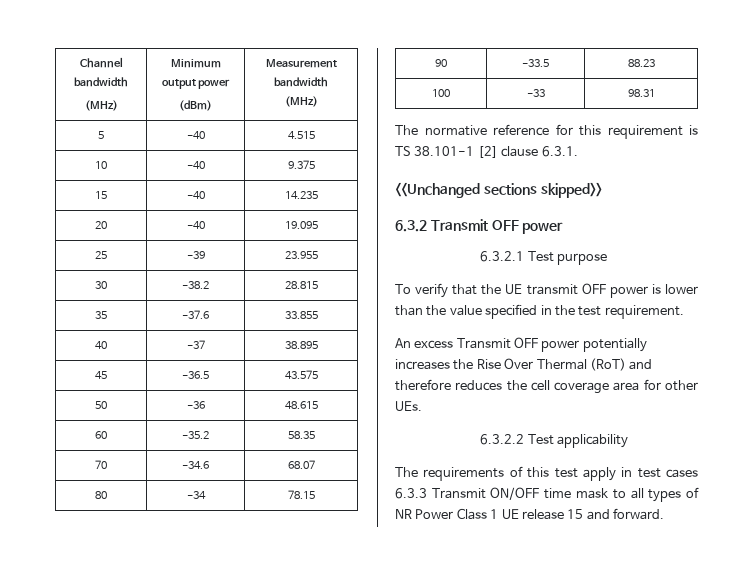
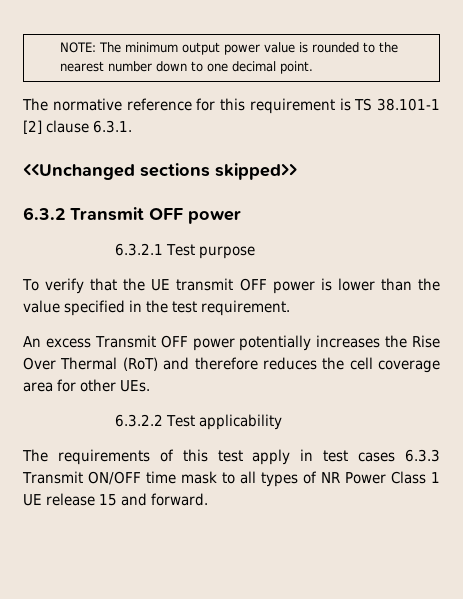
[79,57,123,68] [74,77,128,87] [84,100,118,111] [170,59,221,68] [161,79,231,89] [179,100,212,111] [265,59,337,68] [274,77,328,87] [284,96,318,107] [98,131,104,139] [186,131,205,139] [287,131,315,139] [95,161,107,169] [186,161,205,169] [287,160,315,169] [95,191,107,199] [186,191,205,199] [284,191,318,199] [95,221,107,229] [186,221,205,229] [284,221,318,229] [95,251,107,259] [186,251,205,259] [284,251,318,259] [95,281,107,289] [182,281,209,289] [284,281,318,289] [95,311,107,319] [182,310,209,319] [284,311,318,319] [95,341,107,349] [186,340,205,349] [284,341,318,349] [95,371,107,379] [182,371,209,379] [284,370,318,379] [95,401,107,409] [186,401,205,409] [284,401,318,409] [95,431,107,439] [182,431,209,439] [287,431,315,439] [95,460,107,469] [182,461,209,469] [287,460,315,469] [95,491,107,499] [186,491,206,499] [287,490,315,499] [435,59,447,67] [522,59,549,67] [627,59,655,67] [432,89,450,97] [526,89,545,97] [627,89,655,97] Channel bandwidth // (MHz) | Minimum output power // (dBm) | Measurement bandwidth // (MHz) // 5 | -40 | 4.515 // 10 | -40 | 9.375 // 15 | -40 | 14.235 // 20 | -40 | 19.095 // 25 | -39 | 23.955 // 30 | -38.2 | 28.815 // 35 | -37.6 | 33.855 // 40 | -37 | 38.895 // 45 | -36.5 | 43.575 // 50 | -36 | 48.615 // 60 | -35.2 | 58.35 // 70 | -34.6 | 68.07 // 80 | -34 | 78.15 // 90 | -33.5 | 88.23 // 100 | -33 | 98.31 -> [60,42,399,55] [60,61,314,74] NOTE: The minimum output power value is rounded to the nearest number down to one decimal point.

